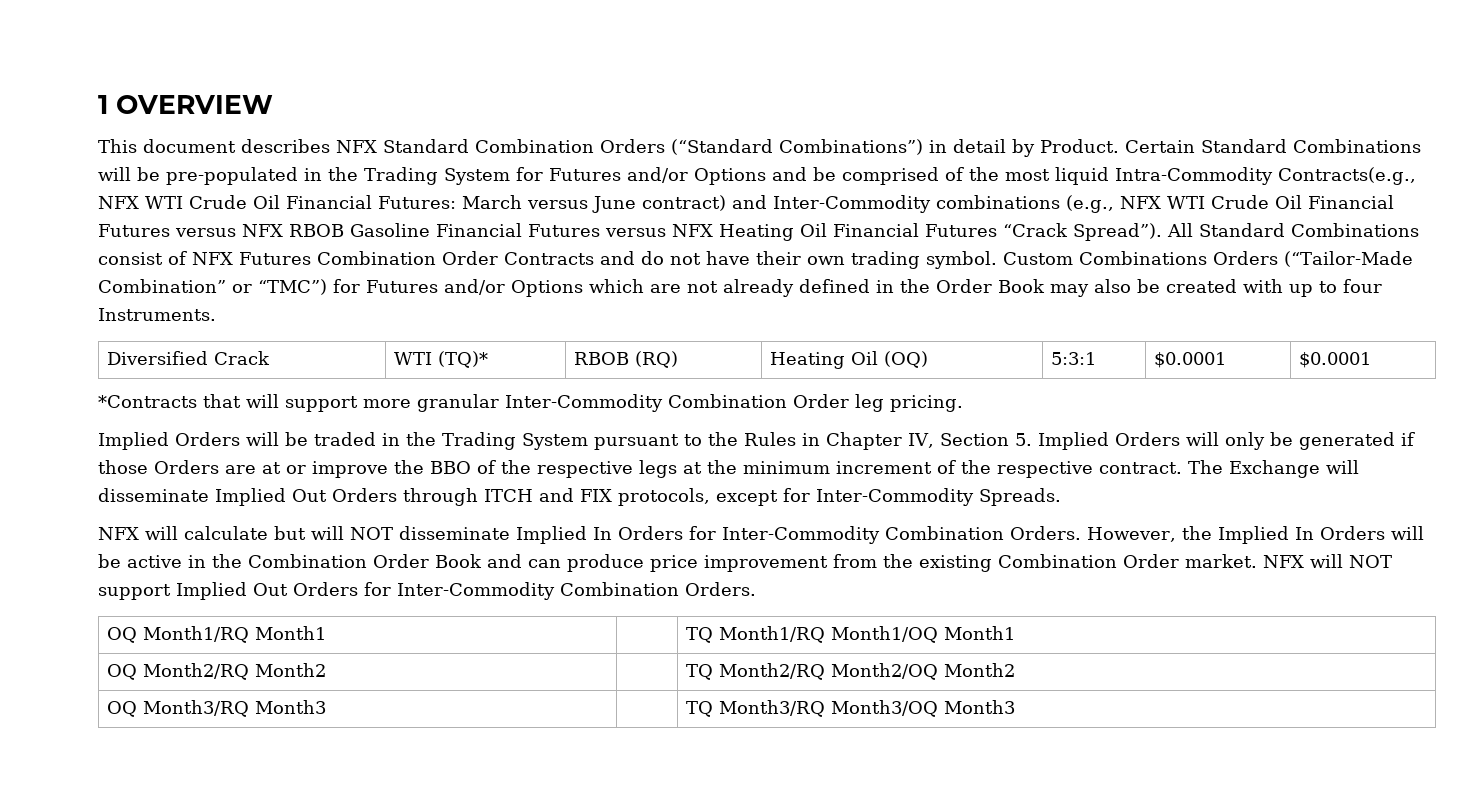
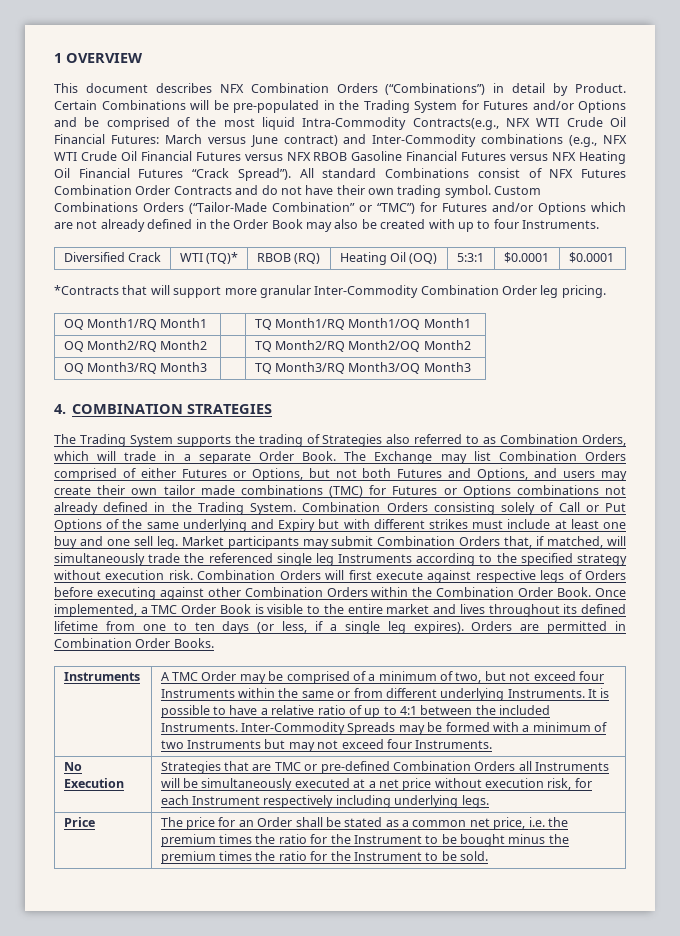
[383,139,923,155] Standard Combination Orders (“Standard Combinations”) -> [250,83,486,95] Combination Orders (“Combinations”)
[1201,139,1287,153] Standard -> (97, 105) none
[1199,223,1285,237] Standard -> [322,168,377,178] standard
[98,432,1415,450] [98,460,1359,478] [98,488,1061,506] [98,526,1424,544] [98,554,1392,572] [98,582,756,600] // Implied Orders will be traded in the Trading System pursuant to the Rules in Chapter IV, Section 5. Implied Orders will only be generated if those Orders are at or improve the BBO of the respective legs at the minimum increment of the respective contract. The Exchange will disseminate Implied Out Orders through ITCH and FIX protocols, except for Inter-Commodity Spreads. // NFX will calculate but will NOT disseminate Implied In Orders for Inter-Commodity Combination Orders. However, the Implied In Orders will be active in the Combination Order Book and can produce price improvement from the existing Combination Order market. NFX will NOT support Implied Out Orders for Inter-Commodity Combination Orders. -> (606, 291) none
(1016, 707) none -> [54,404,273,414] [54,434,626,447] [54,451,626,464] [54,468,628,481] [54,485,627,498] [54,502,626,515] [54,519,626,532] [54,536,627,549] [54,553,627,566] [54,570,626,583] [54,587,627,600] [54,604,626,617] [54,621,626,634] [54,638,214,648] [63,672,140,681] [160,671,604,684] [160,688,610,701] [160,705,551,718] [160,722,608,735] [160,739,493,752] [63,762,82,771] [63,778,124,788] [160,761,610,774] [160,778,592,791] [160,795,489,808] [63,817,95,827] [160,817,568,830] [160,834,569,847] [160,851,489,864] // 4. COMBINATION STRATEGIES // The Trading System supports the trading of Strategies also referred to as Combination Orders, which will trade in a separate Order Book. The Exchange may list Combination Orders comprised of either Futures or Options, but not both Futures and Options, and users may create their own tailor made combinations (TMC) for Futures or Options combinations not already defined in the Trading System. Combination Orders consisting solely of Call or Put Options of the same underlying and Expiry but with different strikes must include at least one buy and one sell leg. Market participants may submit Combination Orders that, if matched, will simultaneously trade the referenced single leg Instruments according to the specified strategy without execution risk. Combination Orders will first execute against respective legs of Orders before executing against other Combination Orders within the Combination Order Book. Once implemented, a TMC Order Book is visible to the entire market and lives throughout its defined lifetime from one to ten days (or less, if a single leg expires). Orders are permitted in Combination Order Books. // Instruments | A TMC Order may be comprised of a minimum of two, but not exceed four Instruments within the same or from different underlying Instruments. It is possible to have a relative ratio of up to 4:1 between the included Instruments. Inter-Commodity Spreads may be formed with a minimum of two Instruments but may not exceed four Instruments. // No Execution | Strategies that are TMC or pre-defined Combination Orders all Instruments will be simultaneously executed at a net price without execution risk, for each Instrument respectively including underlying legs. // Price | The price for an Order shall be stated as a common net price, i.e. the premium times the ratio for the Instrument to be bought minus the premium times the ratio for the Instrument to be sold.

